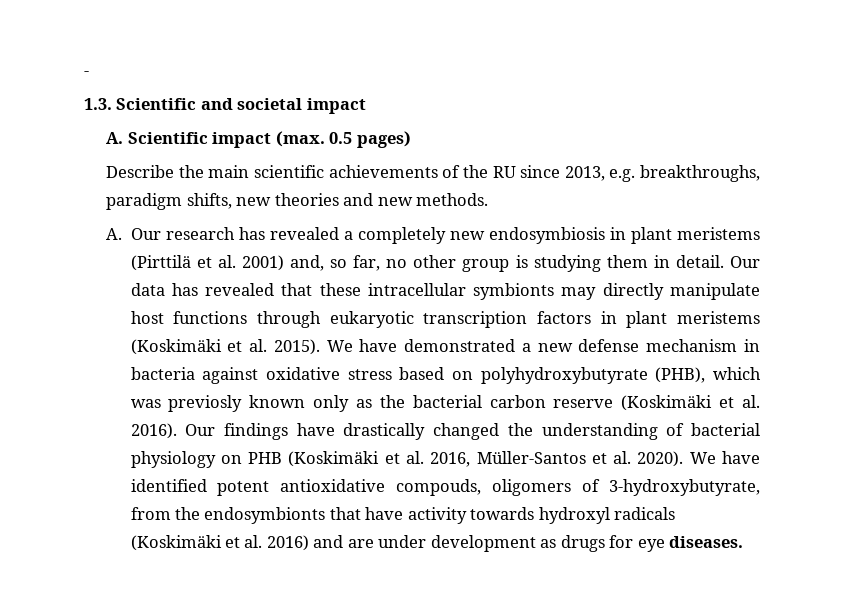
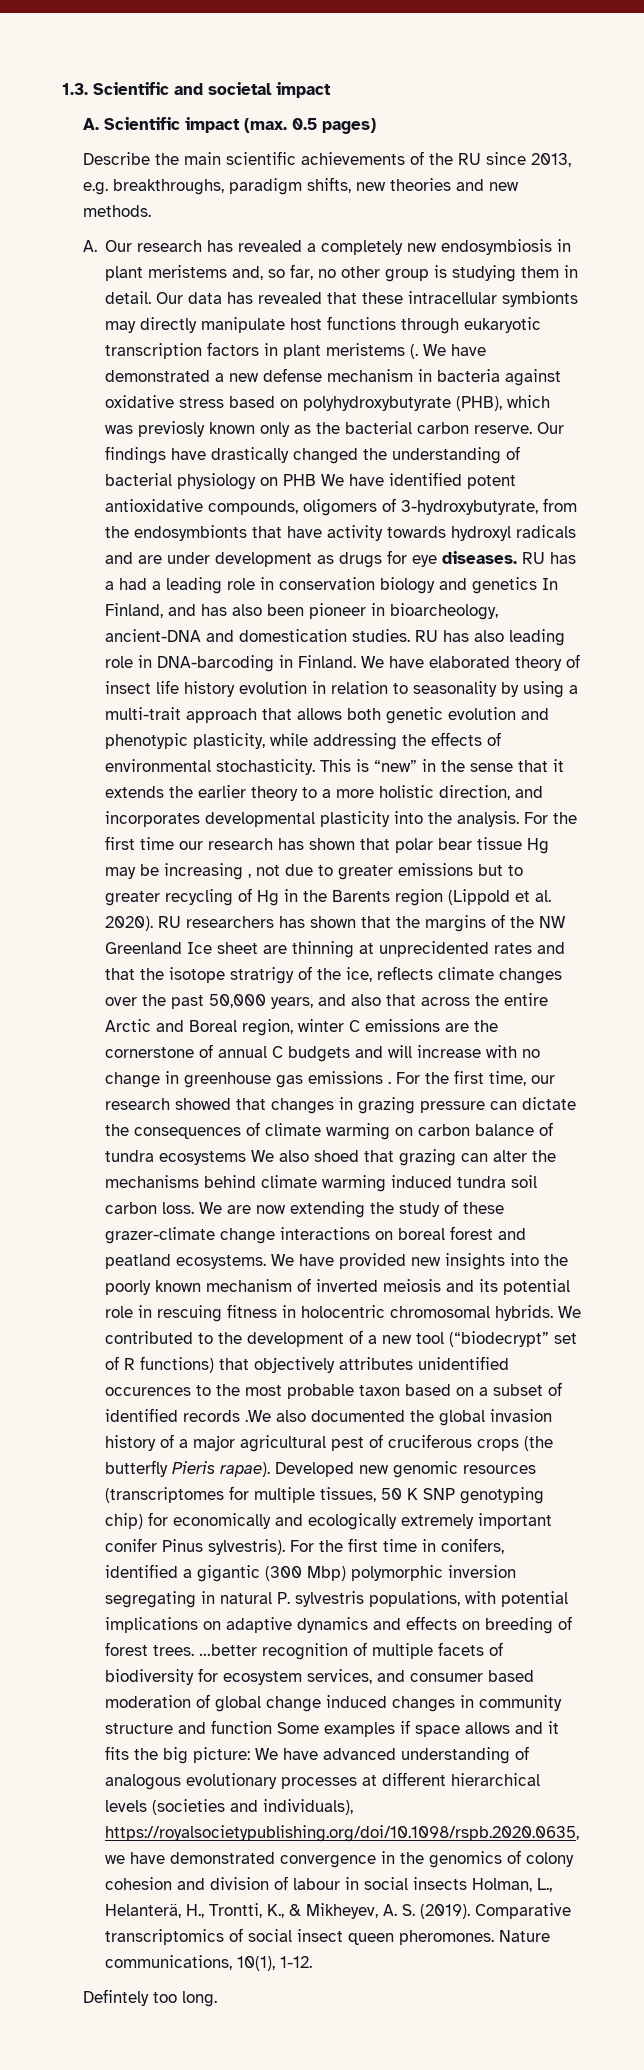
[84,71,89,76] - // -> (62, 89) none
[130,255,284,271] (Pirttilä et al. 2001) -> (228, 271) none
[130,339,320,355] (Koskimäki et al. 2015). -> [410,344,419,359] (.
[553,395,761,411] [130,423,177,439] reserve (Koskimäki et al. 2016). -> [474,425,533,434] reserve.
[288,451,684,467] (Koskimäki et al. 2016, Müller-Santos et al. 2020). -> (317, 480) none
[396,479,482,496] compouds, -> [208,500,299,515] compounds,
[130,535,309,551] (Koskimäki et al. 2016) -> (577, 531) none
(743, 542) none -> [522,552,577,564] [105,577,559,594] [105,603,499,620] [105,629,566,646] [105,654,581,672] [105,680,579,698] [105,707,550,724] [105,732,502,750] [105,759,565,775] [105,785,544,801] [105,811,578,827] [105,836,550,854] [105,863,524,880] [105,888,552,906] [105,914,567,932] [105,941,566,958] [105,966,563,984] [105,993,549,1009] [105,1019,499,1036] [105,1044,541,1062] [105,1070,556,1088] [105,1097,577,1114] [105,1122,554,1140] [105,1149,557,1166] [105,1175,538,1192] [105,1200,505,1218] [105,1226,527,1244] [105,1253,569,1270] [105,1278,571,1295] [105,1304,582,1322] [105,1330,578,1347] [105,1356,510,1373] [105,1382,563,1399] [105,1408,553,1426] [105,1434,554,1452] [105,1460,537,1478] [105,1486,545,1504] [105,1512,553,1530] [105,1538,505,1555] [105,1564,517,1582] [105,1591,569,1608] [105,1616,573,1634] [105,1642,504,1660] [105,1668,535,1685] [105,1694,563,1712] [105,1720,560,1737] [105,1746,530,1764] [105,1772,541,1790] [105,1799,354,1815] [105,1825,580,1842] [105,1850,575,1868] [105,1876,553,1892] [105,1903,572,1919] [105,1928,551,1945] [105,1955,313,1971] [82,1989,217,2007] RU has a had a leading role in conservation biology and genetics In Finland, and has also been pioneer in bioarcheology, ancient-DNA and domestication studies. RU has also leading role in DNA-barcoding in Finland. We have elaborated theory of insect life history evolution in relation to seasonality by using a multi-trait approach that allows both genetic evolution and phenotypic plasticity, while addressing the effects of environmental stochasticity. This is “new” in the sense that it extends the earlier theory to a more holistic direction, and incorporates developmental plasticity into the analysis. For the first time our research has shown that polar bear tissue Hg may be increasing , not due to greater emissions but to greater recycling of Hg in the Barents region (Lippold et al. 2020). RU researchers has shown that the margins of the NW Greenland Ice sheet are thinning at unprecidented rates and that the isotope stratrigy of the ice, reflects climate changes over the past 50,000 years, and also that across the entire Arctic and Boreal region, winter C emissions are the cornerstone of annual C budgets and will increase with no change in greenhouse gas emissions . For the first time, our research showed that changes in grazing pressure can dictate the consequences of climate warming on carbon balance of tundra ecosystems We also shoed that grazing can alter the mechanisms behind climate warming induced tundra soil carbon loss. We are now extending the study of these grazer-climate change interactions on boreal forest and peatland ecosystems. We have provided new insights into the poorly known mechanism of inverted meiosis and its potential role in rescuing fitness in holocentric chromosomal hybrids. We contributed to the development of a new tool (“biodecrypt” set of R functions) that objectively attributes unidentified occurences to the most probable taxon based on a subset of identified records .We also documented the global invasion history of a major agricultural pest of cruciferous crops (the butterfly Pieris rapae). Developed new genomic resources (transcriptomes for multiple tissues, 50 K SNP genotyping chip) for economically and ecologically extremely important conifer Pinus sylvestris). For the first time in conifers, identified a gigantic (300 Mbp) polymorphic inversion segregating in natural P. sylvestris populations, with potential implications on adaptive dynamics and effects on breeding of forest trees. …better recognition of multiple facets of biodiversity for ecosystem services, and consumer based moderation of global change induced changes in community structure and function Some examples if space allows and it fits the big picture: We have advanced understanding of analogous evolutionary processes at different hierarchical levels (societies and individuals), https://royalsocietypublishing.org/doi/10.1098/rspb.2020.0635, we have demonstrated convergence in the genomics of colony cohesion and division of labour in social insects Holman, L., Helanterä, H., Trontti, K., & Mikheyev, A. S. (2019). Comparative transcriptomics of social insect queen pheromones. Nature communications, 10(1), 1-12. // Defintely too long.

